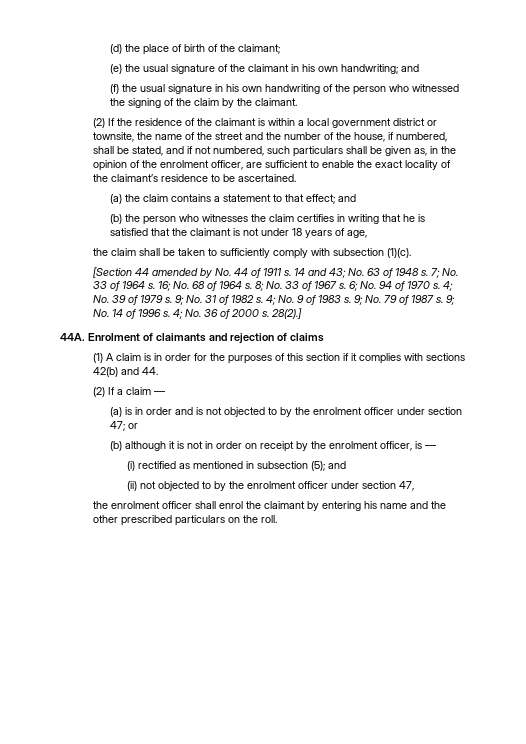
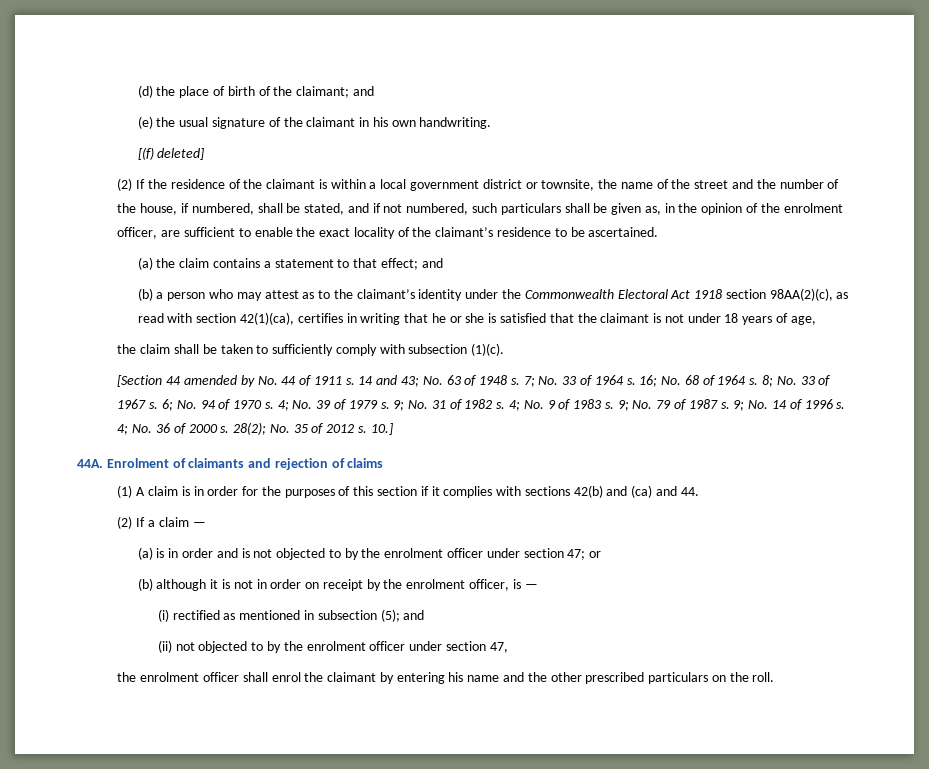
(281, 49) none -> [352,86,374,96] and
[341,64,420,74] [110,84,460,95] [110,98,298,108] handwriting; and // (f) the usual signature in his own handwriting of the person who witnessed the signing of the claim by the claimant. -> [419,117,492,129] [137,147,205,160] handwriting. // [(f) deleted]
[125,214,295,225] the person who witnesses the claim -> [156,288,849,301] [137,312,294,325] a person who may attest as to the claimant’s identity under the Commonwealth Electoral Act 1918 section 98AA(2)(c), as read with section 42(1)(ca),
(416, 218) none -> [449,313,485,323] or she
[271,308,303,319] 28(2).] -> [233,422,393,435] 28(2); No. 35 of 2012 s. 10.]
(140, 371) none -> [631,485,678,498] (ca) and

